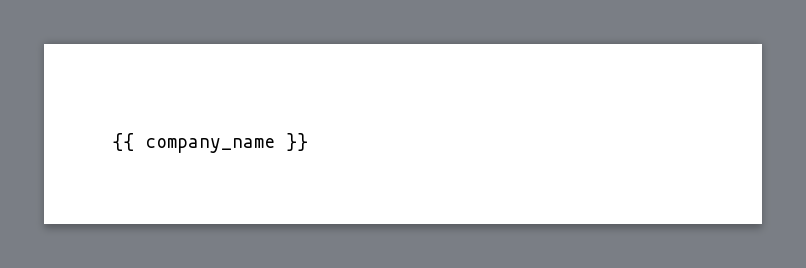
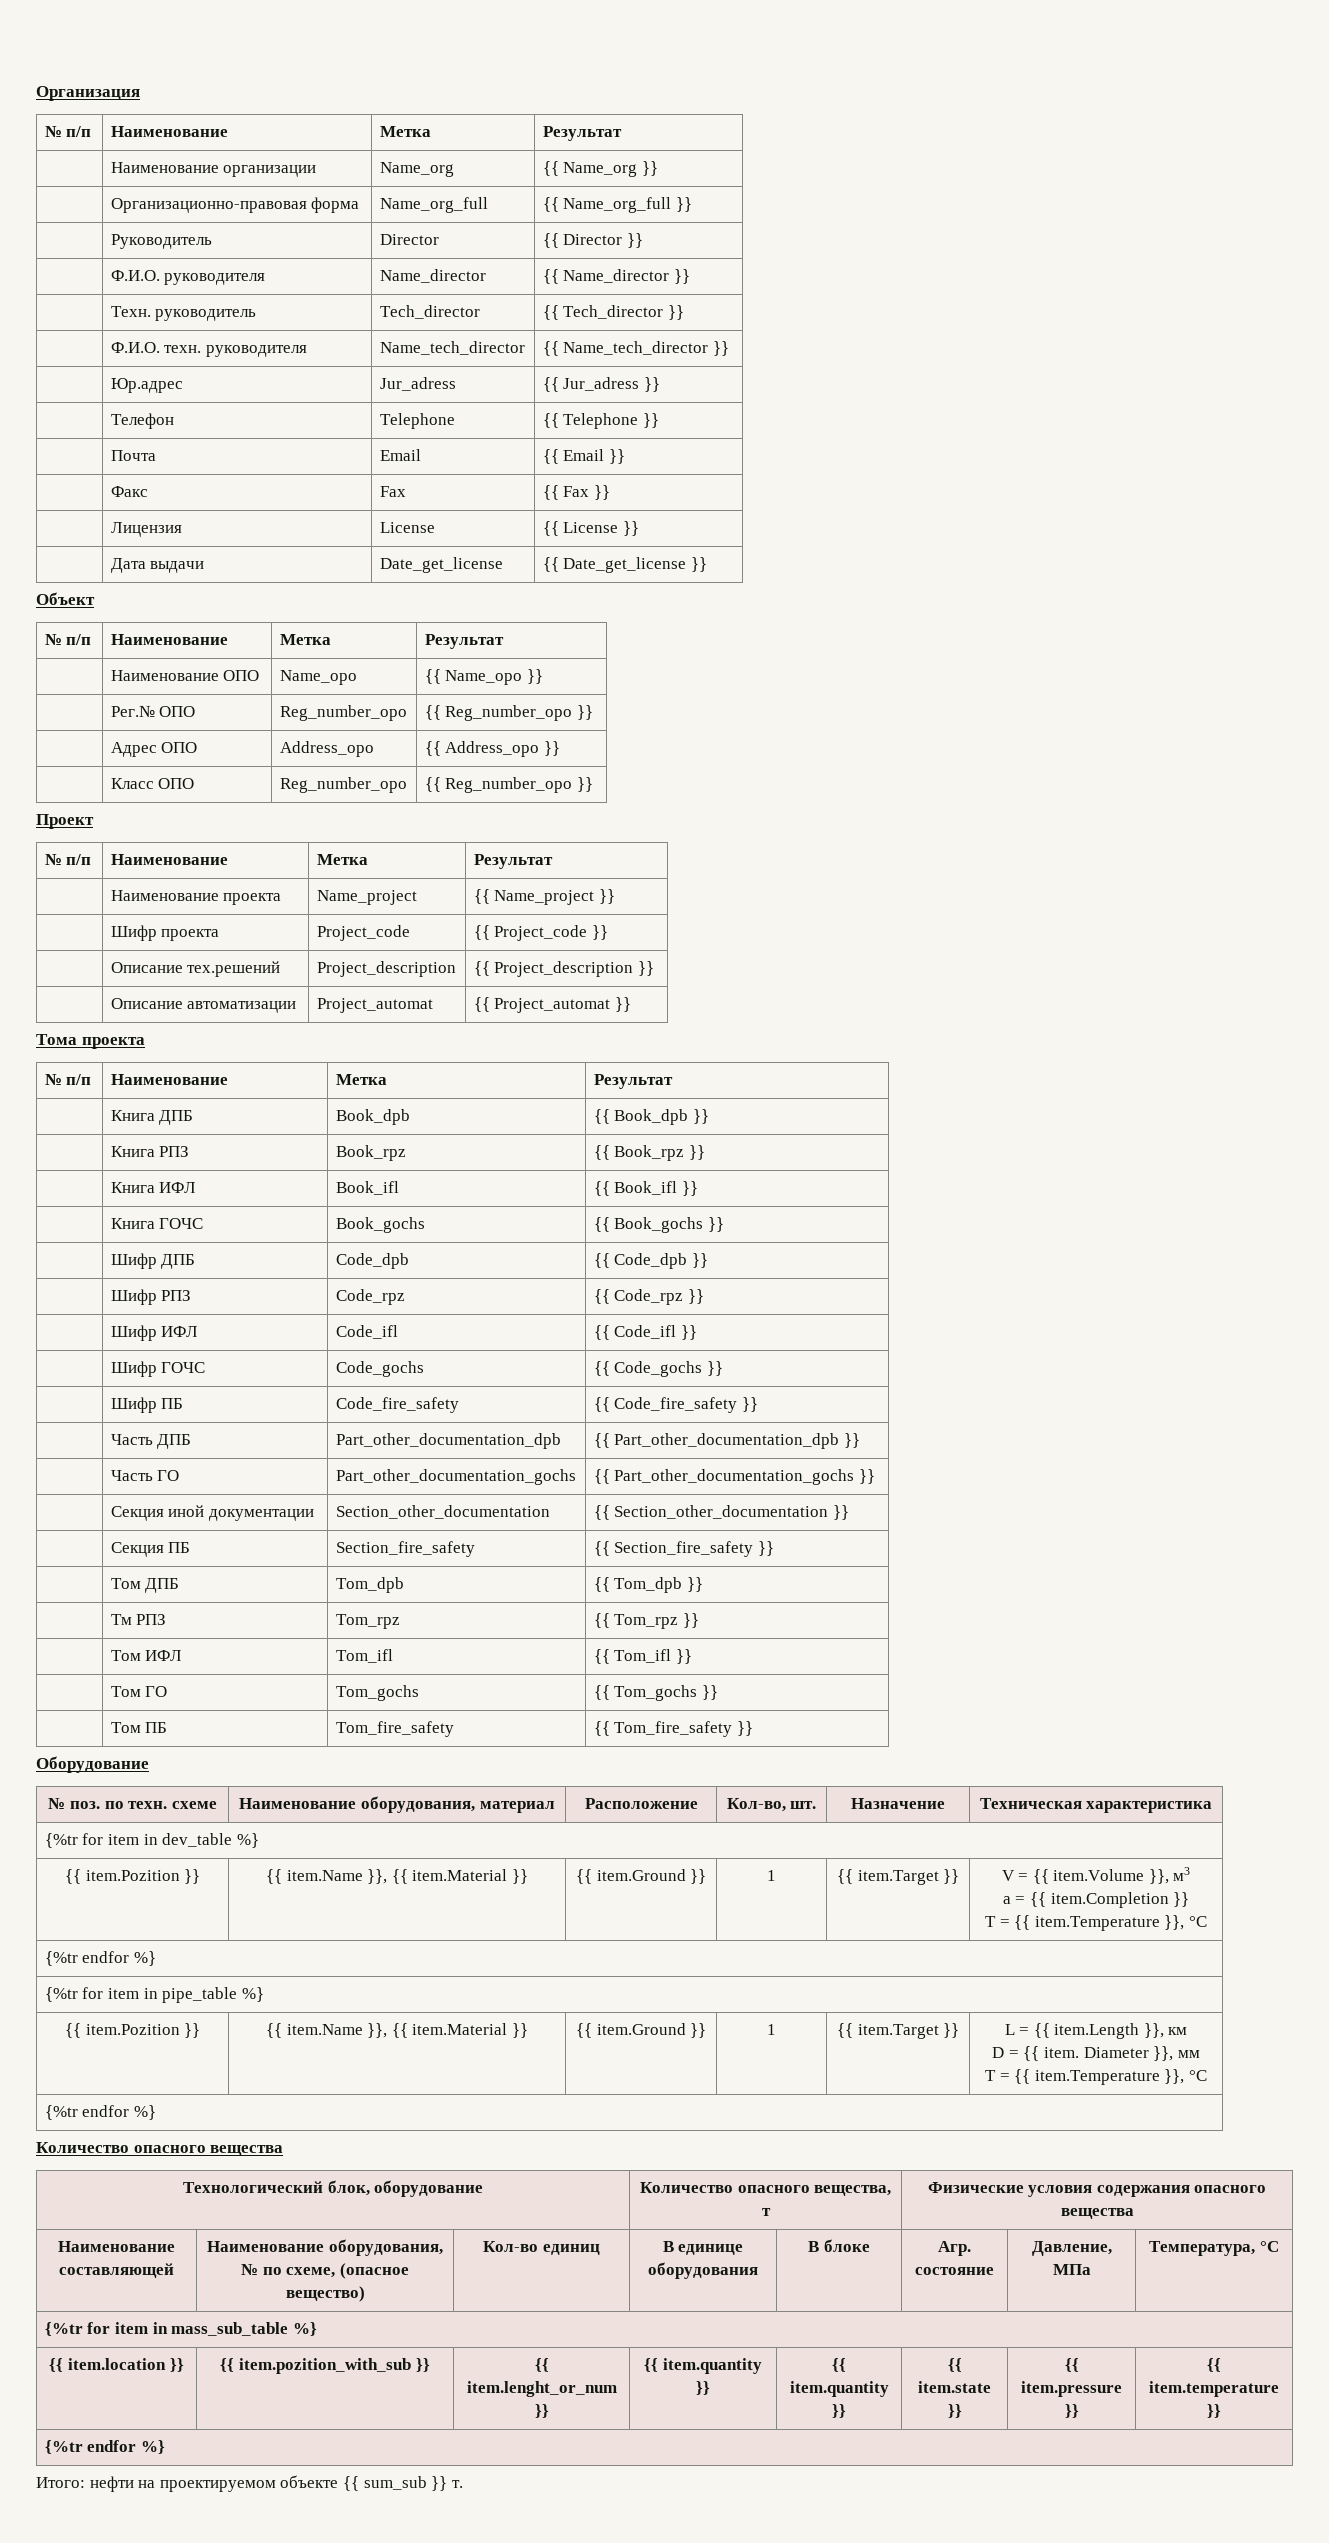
[112,133,308,153] {{ company_name }} -> [36,86,140,101] [44,126,92,137] [110,126,228,137] [379,126,431,137] [542,126,622,141] [110,162,317,177] [379,162,454,177] [542,161,659,177] [110,197,360,213] [379,197,488,213] [542,197,693,213] [110,234,212,249] [379,234,439,245] [542,233,644,248] [110,270,266,285] [379,269,486,283] [542,269,691,284] [110,306,257,321] [379,305,480,319] [542,305,685,320] [110,342,308,357] [379,341,525,355] [542,341,730,356] [110,378,183,393] [379,377,456,391] [542,377,661,392] [110,413,174,429] [379,413,455,429] [542,413,660,429] [110,450,156,461] [379,449,421,461] [542,449,626,464] [110,486,148,497] [379,486,406,497] [542,485,611,500] [110,522,182,537] [379,522,435,533] [542,521,640,536] [110,558,205,573] [379,557,503,573] [542,557,708,573] [36,592,95,605] [44,634,92,645] [110,634,228,645] [279,634,331,645] [424,634,504,649] [110,670,260,681] [279,670,357,685] [424,669,544,685] [110,705,196,717] [279,705,407,721] [424,705,594,721] [110,742,198,757] [279,741,374,757] [424,741,561,757] [110,778,195,789] [279,777,407,793] [424,777,594,793] [36,814,94,829] [44,854,92,865] [110,854,228,865] [316,854,368,865] [473,854,553,869] [110,890,282,905] [316,890,417,905] [473,889,616,905] [110,925,220,941] [316,925,410,941] [473,925,609,941] [110,961,281,977] [316,961,456,977] [473,961,655,977] [110,998,297,1013] [316,998,433,1013] [473,997,632,1013] [36,1034,145,1049] [44,1074,92,1085] [110,1074,228,1085] [335,1074,387,1085] [593,1074,673,1089] [110,1110,194,1125] [335,1109,410,1125] [593,1109,710,1125] [110,1146,190,1157] [335,1145,406,1161] [593,1145,706,1161] [110,1182,197,1193] [335,1181,399,1195] [593,1181,699,1196] [110,1218,204,1229] [335,1217,425,1233] [593,1217,725,1233] [110,1253,196,1269] [335,1253,409,1269] [593,1253,709,1269] [110,1289,192,1305] [335,1289,405,1305] [593,1289,705,1305] [110,1325,199,1341] [335,1325,398,1339] [593,1325,698,1340] [110,1361,206,1377] [335,1361,424,1377] [593,1361,724,1377] [110,1397,184,1413] [335,1397,459,1413] [593,1397,759,1413] [110,1434,192,1449] [335,1433,561,1449] [593,1433,861,1449] [110,1470,180,1481] [335,1469,576,1485] [593,1469,876,1485] [110,1505,315,1521] [335,1505,550,1519] [593,1505,850,1520] [110,1542,191,1557] [335,1541,475,1557] [593,1541,775,1557] [110,1578,180,1593] [335,1577,404,1593] [593,1577,704,1593] [110,1614,167,1625] [335,1614,400,1629] [593,1613,700,1629] [110,1650,183,1661] [335,1649,393,1663] [593,1649,693,1664] [110,1686,168,1697] [335,1685,419,1701] [593,1685,719,1701] [110,1722,168,1733] [335,1721,454,1737] [593,1721,754,1737] [36,1756,149,1773] [48,1798,217,1809] [239,1796,555,1813] [584,1798,698,1809] [726,1798,817,1812] [851,1798,945,1809] [979,1798,1213,1813] [44,1833,259,1848] [64,1869,201,1884] [266,1869,528,1884] [575,1869,707,1884] [767,1870,776,1881] [836,1869,960,1885] [1001,1867,1191,1884] [1002,1892,1190,1908] [985,1915,1207,1931] [44,1951,157,1966] [44,1987,264,2003] [64,2023,201,2038] [266,2023,528,2038] [575,2023,707,2038] [767,2024,776,2035] [836,2023,960,2039] [1004,2023,1188,2039] [992,2046,1200,2061] [985,2069,1207,2085] [44,2105,157,2120] [36,2142,284,2156] [182,2180,484,2197] [639,2182,892,2196] [761,2208,771,2216] [927,2182,1267,2197] [1060,2208,1134,2219] [58,2241,175,2252] [59,2263,174,2278] [207,2239,443,2256] [241,2263,409,2279] [285,2286,365,2302] [483,2241,600,2255] [662,2241,744,2255] [648,2262,758,2279] [808,2239,870,2252] [938,2241,971,2256] [915,2267,994,2275] [1031,2241,1112,2256] [1052,2264,1091,2275] [1149,2241,1279,2256] [44,2322,317,2336] [49,2358,184,2372] [220,2358,430,2374] [534,2358,549,2372] [466,2381,617,2397] [534,2404,549,2418] [644,2358,762,2374] [696,2381,710,2395] [832,2358,846,2372] [789,2381,889,2397] [832,2404,846,2418] [947,2358,962,2372] [918,2381,991,2393] [947,2404,962,2418] [1064,2358,1079,2372] [1021,2381,1122,2397] [1064,2404,1079,2418] [1207,2358,1221,2372] [1149,2381,1279,2397] [1207,2404,1221,2418] [44,2440,166,2454] [36,2475,463,2492] Организация // № п/п | Наименование | Метка | Результат // | Наименование организации | Name_org | {{ Name_org }} // | Организационно-правовая форма | Name_org_full | {{ Name_org_full }} // | Руководитель | Director | {{ Director }} // | Ф.И.О. руководителя | Name_director | {{ Name_director }} // | Техн. руководитель | Tech_director | {{ Tech_director }} // | Ф.И.О. техн. руководителя | Name_tech_director | {{ Name_tech_director }} // | Юр.адрес | Jur_adress | {{ Jur_adress }} // | Телефон | Telephone | {{ Telephone }} // | Почта | Email | {{ Email }} // | Факс | Fax | {{ Fax }} // | Лицензия | License | {{ License }} // | Дата выдачи | Date_get_license | {{ Date_get_license }} // Объект // № п/п | Наименование | Метка | Результат // | Наименование ОПО | Name_opo | {{ Name_opo }} // | Рег.№ ОПО | Reg_number_opo | {{ Reg_number_opo }} // | Адрес ОПО | Address_opo | {{ Address_opo }} // | Класс ОПО | Reg_number_opo | {{ Reg_number_opo }} // Проект // № п/п | Наименование | Метка | Результат // | Наименование проекта | Name_project | {{ Name_project }} // | Шифр проекта | Project_code | {{ Project_code }} // | Описание тех.решений | Project_description | {{ Project_description }} // | Описание автоматизации | Project_automat | {{ Project_automat }} // Тома проекта // № п/п | Наименование | Метка | Результат // | Книга ДПБ | Book_dpb | {{ Book_dpb }} // | Книга РПЗ | Book_rpz | {{ Book_rpz }} // | Книга ИФЛ | Book_ifl | {{ Book_ifl }} // | Книга ГОЧС | Book_gochs | {{ Book_gochs }} // | Шифр ДПБ | Code_dpb | {{ Code_dpb }} // | Шифр РПЗ | Code_rpz | {{ Code_rpz }} // | Шифр ИФЛ | Code_ifl | {{ Code_ifl }} // | Шифр ГОЧС | Code_gochs | {{ Code_gochs }} // | Шифр ПБ | Code_fire_safety | {{ Code_fire_safety }} // | Часть ДПБ | Part_other_documentation_dpb | {{ Part_other_documentation_dpb }} // | Часть ГО | Part_other_documentation_gochs | {{ Part_other_documentation_gochs }} // | Секция иной документации | Section_other_documentation | {{ Section_other_documentation }} // | Секция ПБ | Section_fire_safety | {{ Section_fire_safety }} // | Том ДПБ | Tom_dpb | {{ Tom_dpb }} // | Тм РПЗ | Tom_rpz | {{ Tom_rpz }} // | Том ИФЛ | Tom_ifl | {{ Tom_ifl }} // | Том ГО | Tom_gochs | {{ Tom_gochs }} // | Том ПБ | Tom_fire_safety | {{ Tom_fire_safety }} // Оборудование // № поз. по техн. схеме | Наименование оборудования, материал | Расположение | Кол-во, шт. | Назначение | Техническая характеристика // {%tr for item in dev_table %} // {{ item.Pozition }} | {{ item.Name }}, {{ item.Material }} | {{ item.Ground }} | 1 | {{ item.Target }} | V = {{ item.Volume }}, м3 // a = {{ item.Completion }} // T = {{ item.Temperature }}, °C // {%tr endfor %} // {%tr for item in pipe_table %} // {{ item.Pozition }} | {{ item.Name }}, {{ item.Material }} | {{ item.Ground }} | 1 | {{ item.Target }} | L = {{ item.Length }}, км // D = {{ item. Diameter }}, мм // T = {{ item.Temperature }}, °C // {%tr endfor %} // Количество опасного вещества // Технологический блок, оборудование | Количество опасного вещества, т | Физические условия содержания опасного вещества // Наименование составляющей | Наименование оборудования, № по схеме, (опасное вещество) | Кол-во единиц | В единице оборудования | В блоке | Агр. состояние | Давление, МПа | Температура, °С // {%tr for item in mass_sub_table %} // {{ item.location }} | {{ item.pozition_with_sub }} | {{ item.lenght_or_num }} | {{ item.quantity }} | {{ item.quantity }} | {{ item.state }} | {{ item.pressure }} | {{ item.temperature }} // {%tr endfor %} // Итого: нефти на проектируемом объекте {{ sum_sub }} т.

